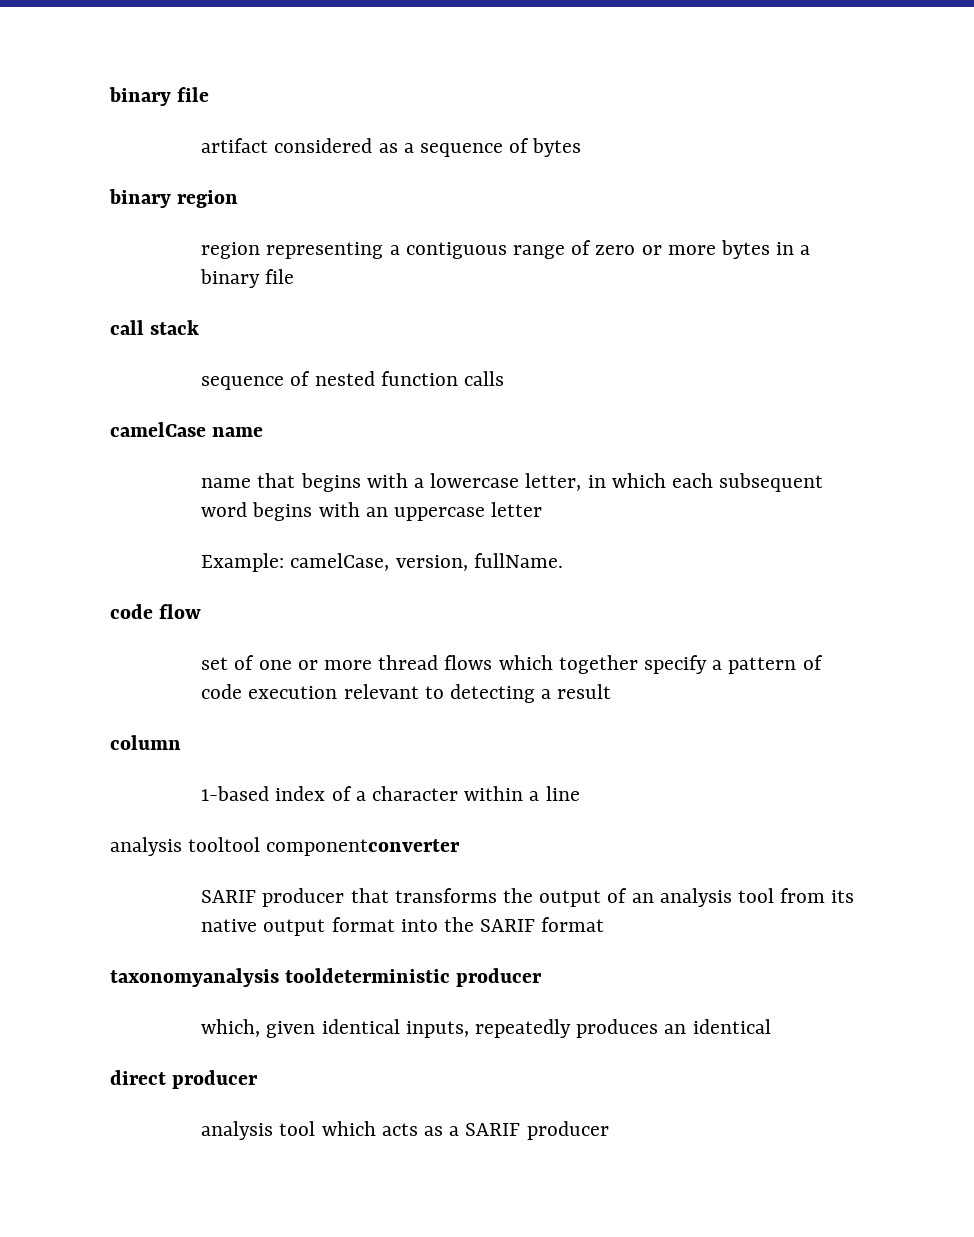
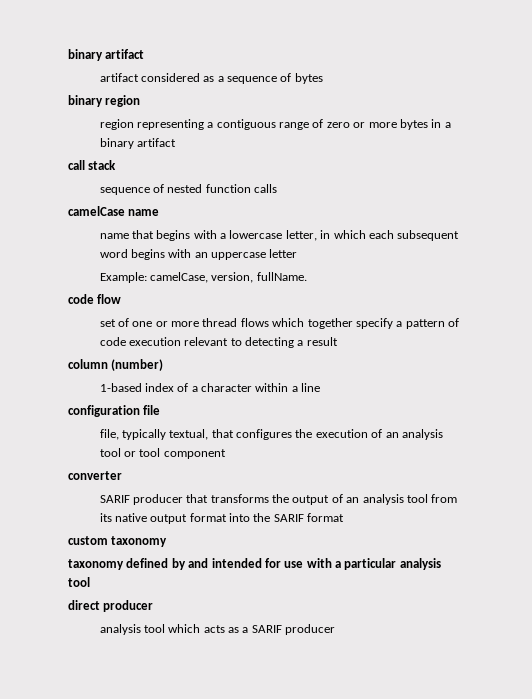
[109,87,210,106] binary file -> [68,49,145,61] binary artifact
[265,269,295,284] file -> [136,138,176,147] artifact
(181, 742) none -> [111,359,164,371] (number)
[110,837,461,856] analysis tooltool componentconverter -> [68,405,161,417] [99,429,443,440] [99,448,226,459] [68,471,122,480] configuration file // file, typically textual, that configures the execution of an analysis tool or tool component // converter
[110,968,543,987] [201,1019,771,1038] taxonomyanalysis tooldeterministic producer // which, given identical inputs, repeatedly produces an identical -> [68,536,168,547] [68,558,441,570] [68,577,90,587] custom taxonomy // taxonomy defined by and intended for use with a particular analysis tool

